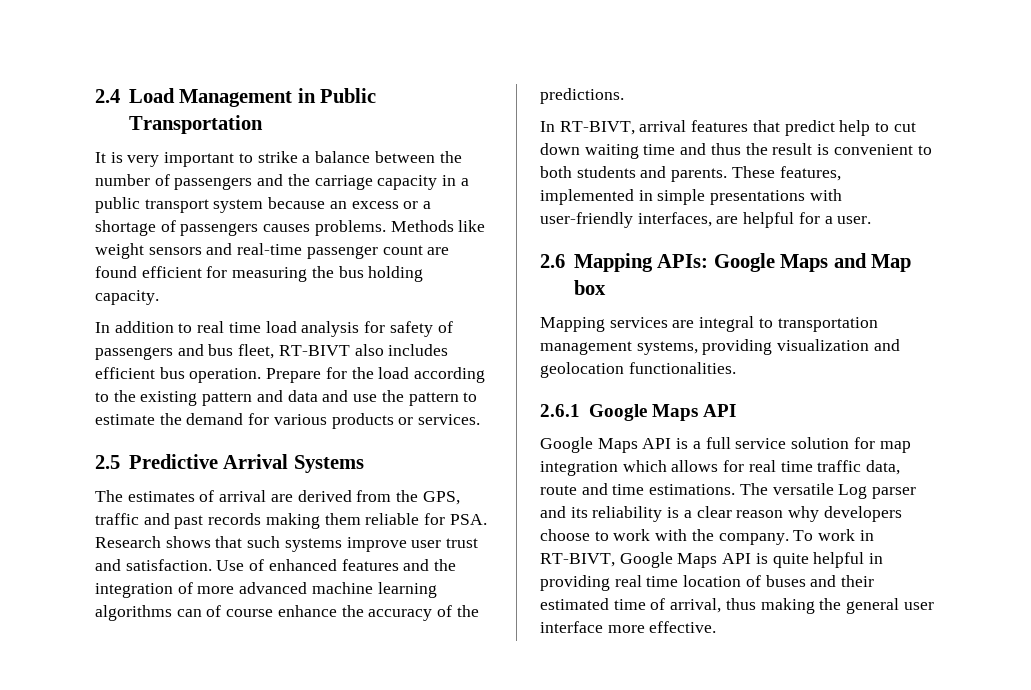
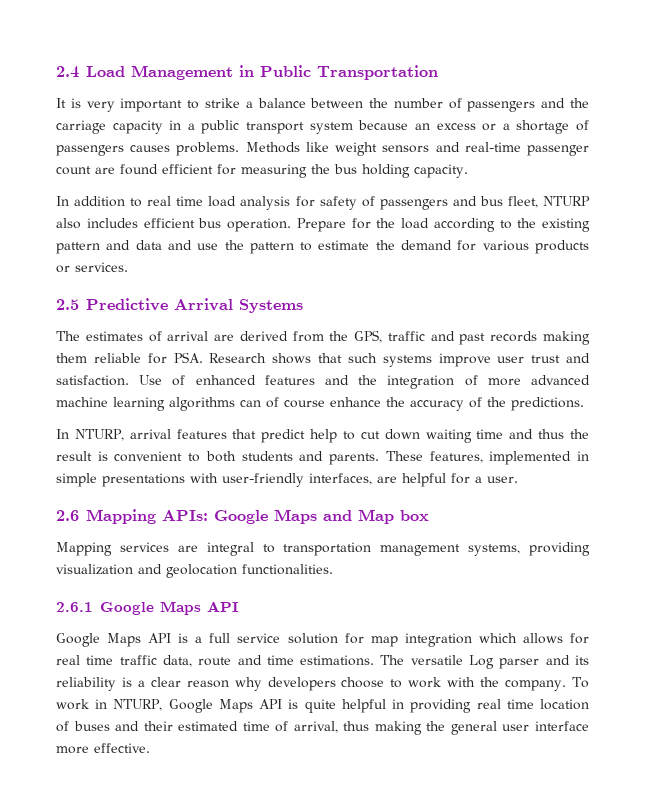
[278,345,350,356] RT-BIVT -> [542,196,590,206] NTURP
[559,121,635,135] RT-BIVT, -> [74,429,124,441] NTURP,
[540,553,615,567] RT-BIVT, -> [113,699,163,711] NTURP,

